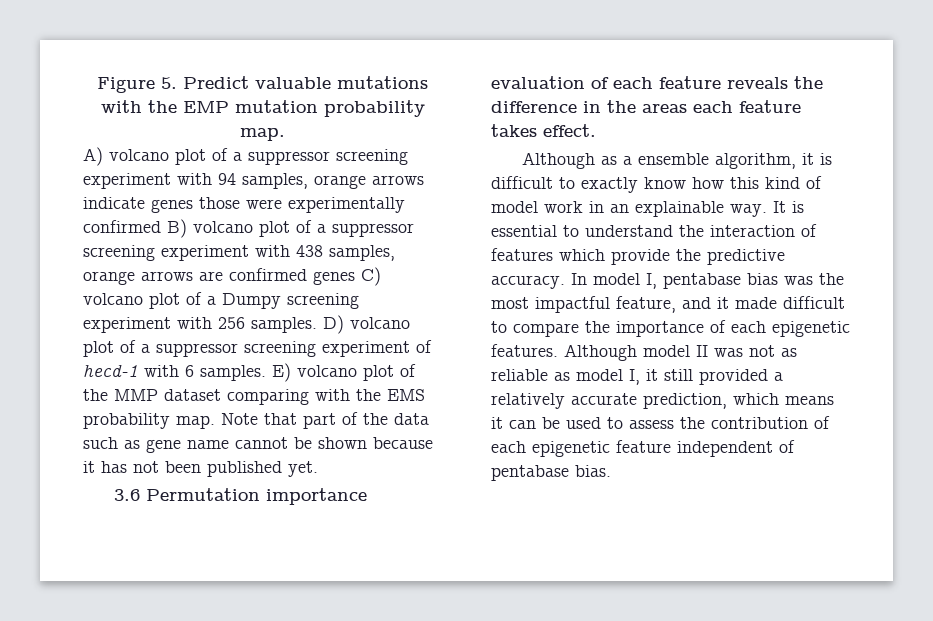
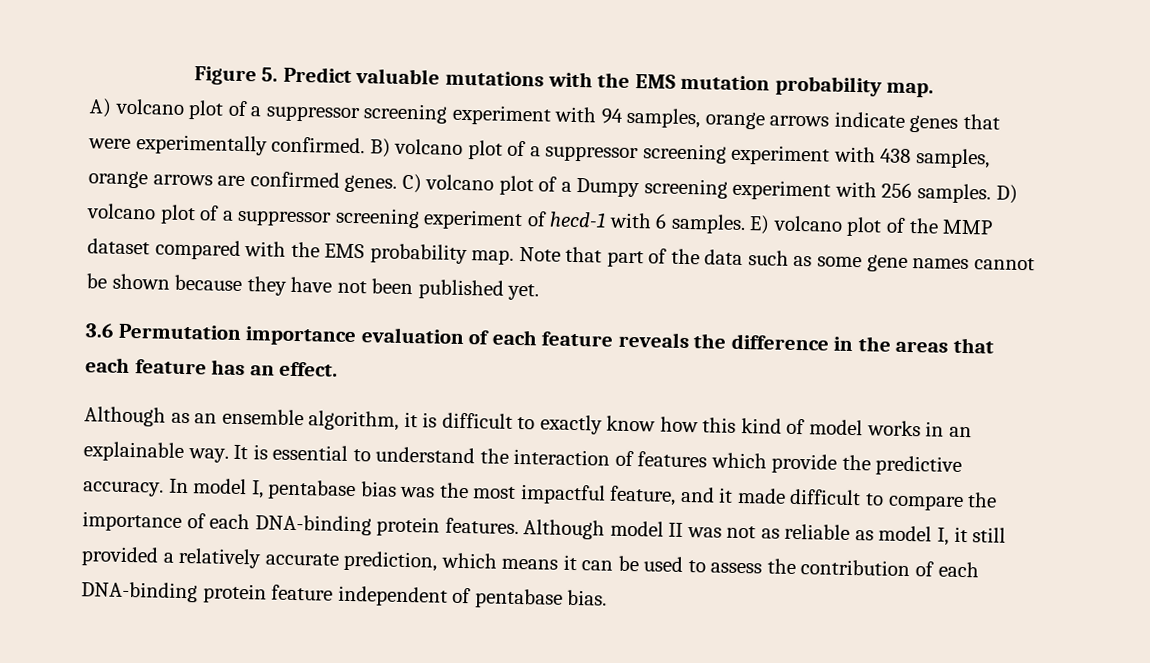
[182,101,229,113] EMP -> [634,74,676,89] EMS
[199,197,240,209] those -> [963,113,1001,130] that
[83,220,161,233] confirmed -> [271,136,366,154] confirmed.
[313,271,355,285] genes -> [344,174,398,193] genes.
[227,389,309,405] comparing -> [154,239,241,260] compared
[146,439,229,453] gene name -> [817,254,970,272] some gene names
[83,461,127,473] it has -> [246,276,333,296] they have
[693,100,801,113] [491,124,537,137] each feature takes -> [952,337,994,354] [85,357,275,376] that each feature has an
[623,156,633,165] a -> [194,413,218,424] an
[544,201,583,213] work -> [866,420,921,437] works
[772,321,850,337] epigenetic -> [254,514,441,537] DNA-binding protein
[532,441,610,457] epigenetic -> [81,581,267,604] DNA-binding protein

